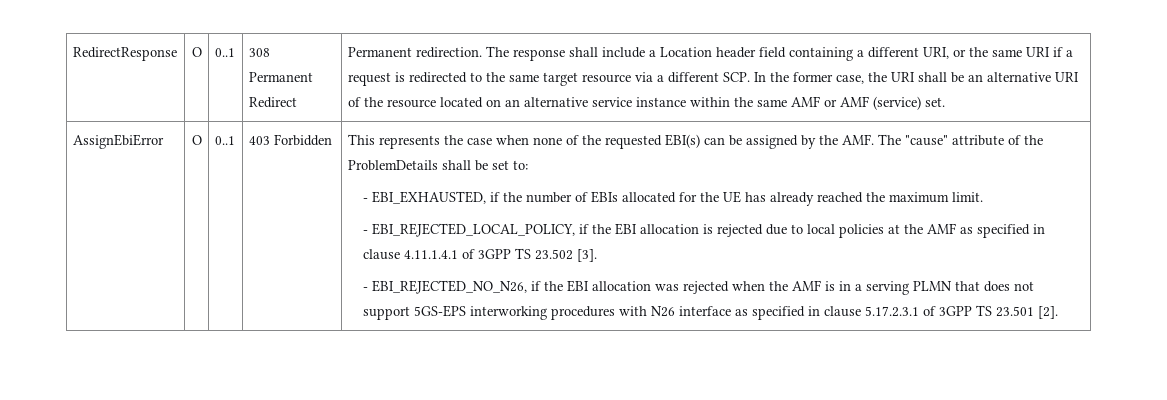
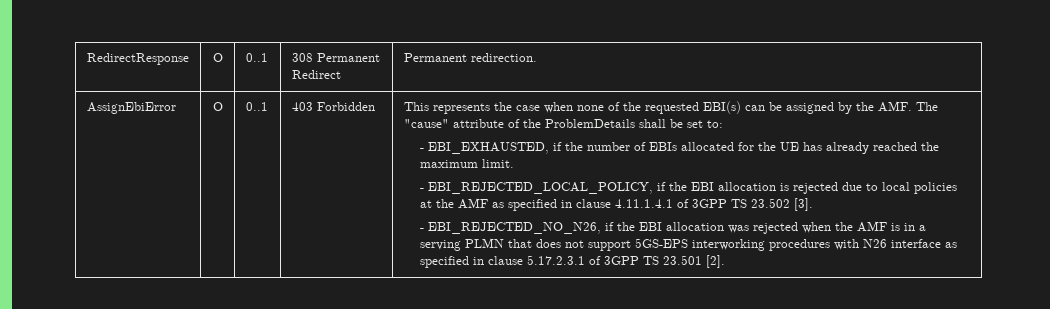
[485,46,1073,61] [347,72,1079,86] [347,96,945,110] The response shall include a Location header field containing a different URI, or the same URI if a request is redirected to the same target resource via a different SCP. In the former case, the URI shall be an alternative URI of the resource located on an alternative service instance within the same AMF or AMF (service) set. -> (537, 57) none

